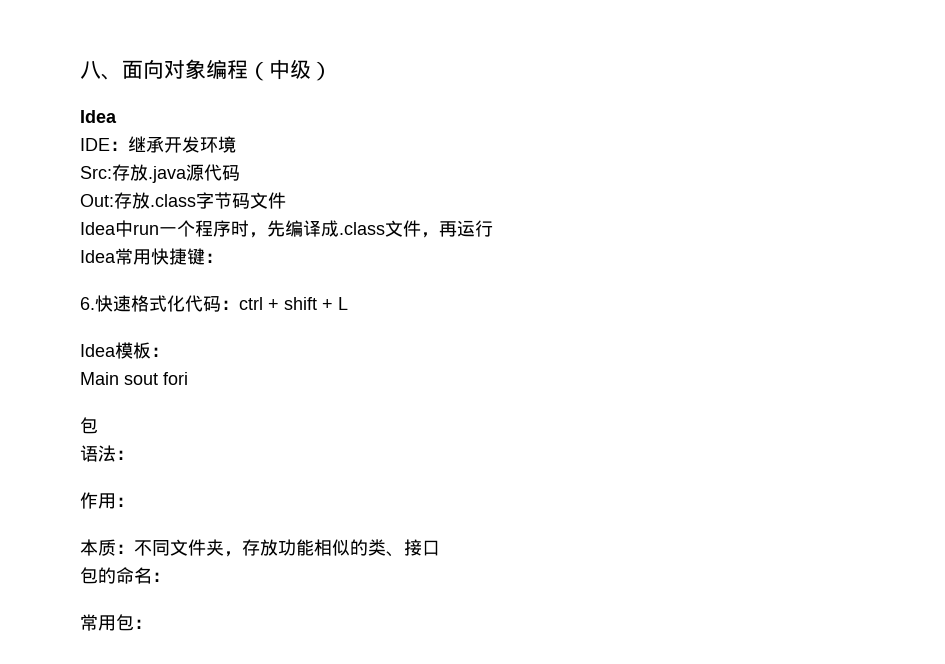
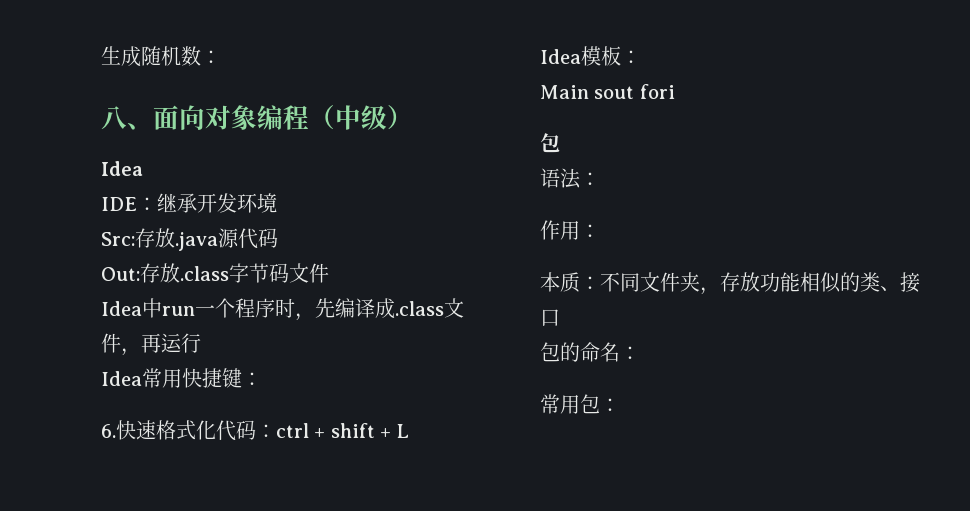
(80, 69) none -> [101,46,221,67] 生成随机数： //

